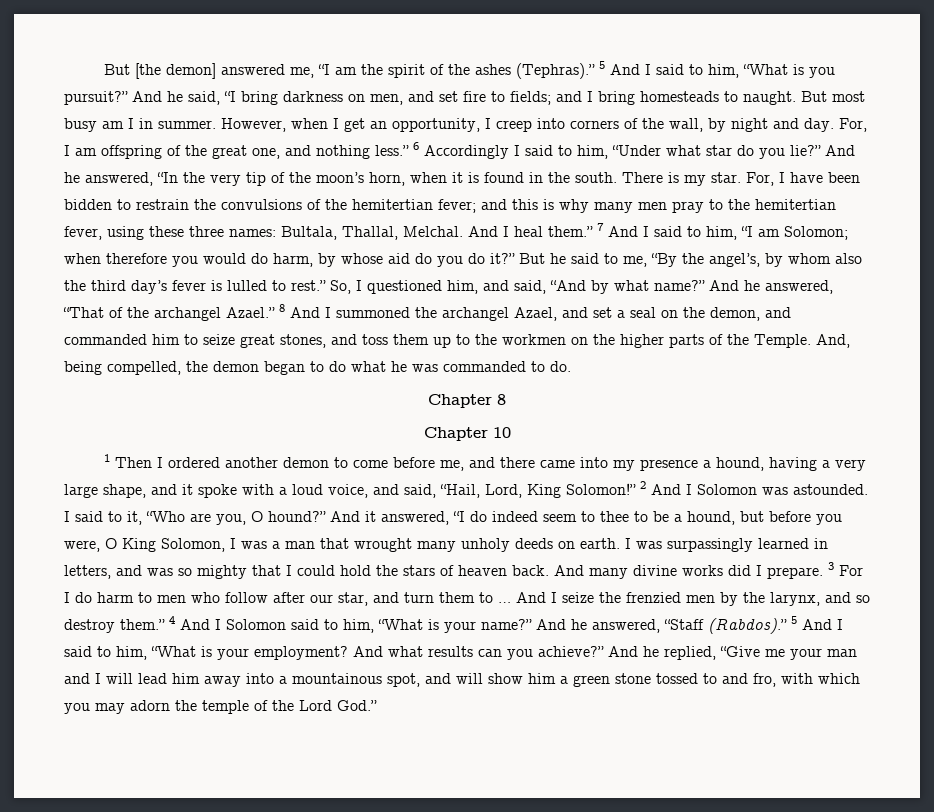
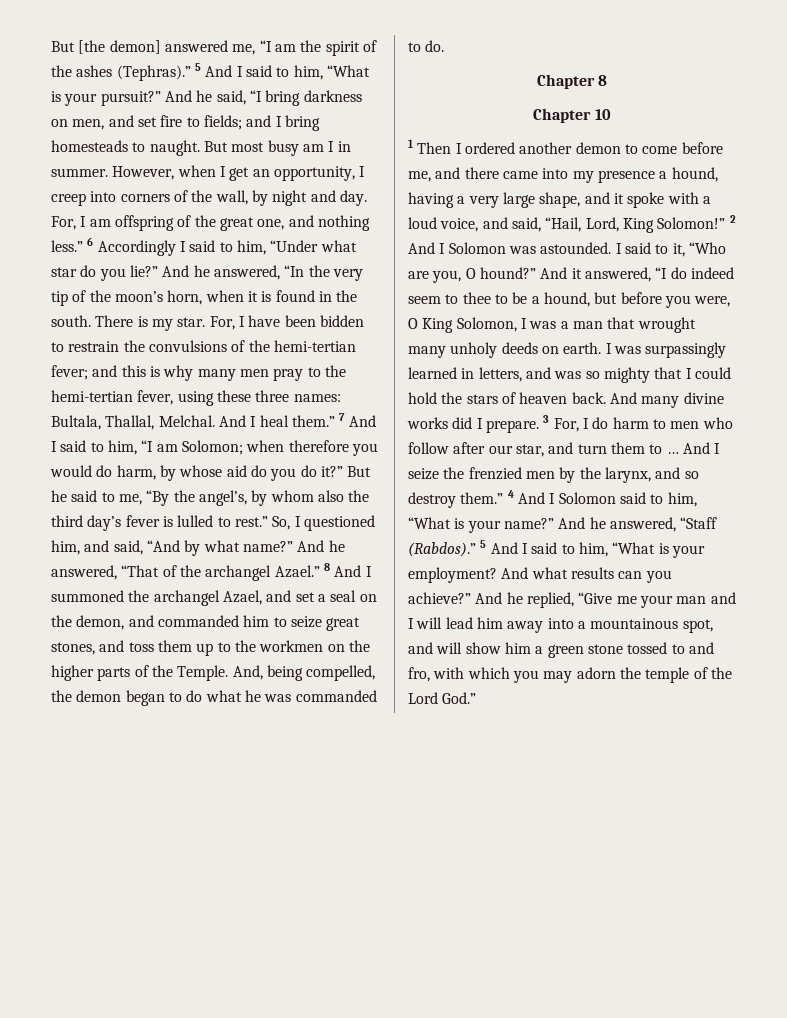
[808,67,835,78] you -> [64,93,98,106] your
[352,199,433,210] hemitertian -> [273,340,356,352] hemi-tertian
[755,199,836,210] hemitertian -> [51,390,133,402] hemi-tertian
[839,565,863,576] For -> [553,418,579,432] For,

